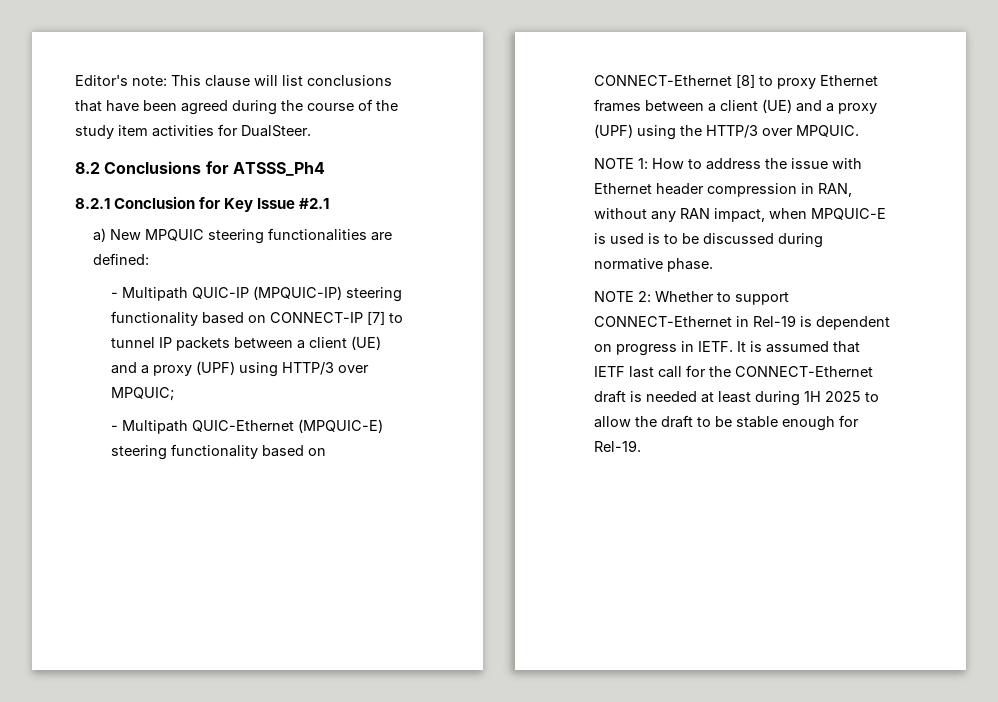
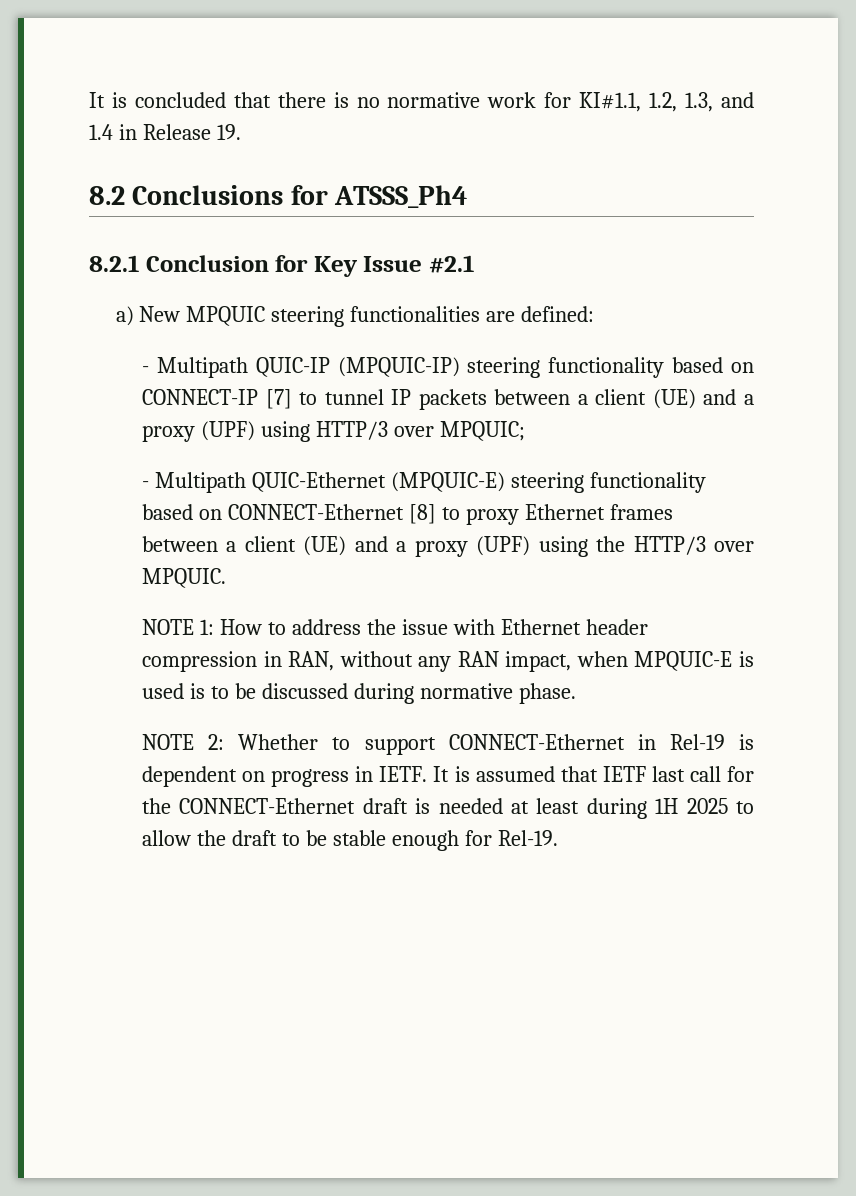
[75,75,392,87] [75,99,398,115] [75,124,311,139] Editor's note: This clause will list conclusions that have been agreed during the course of the study item activities for DualSteer. -> [89,92,754,112] [89,124,241,140] It is concluded that there is no normative work for KI#1.1, 1.2, 1.3, and 1.4 in Release 19.

